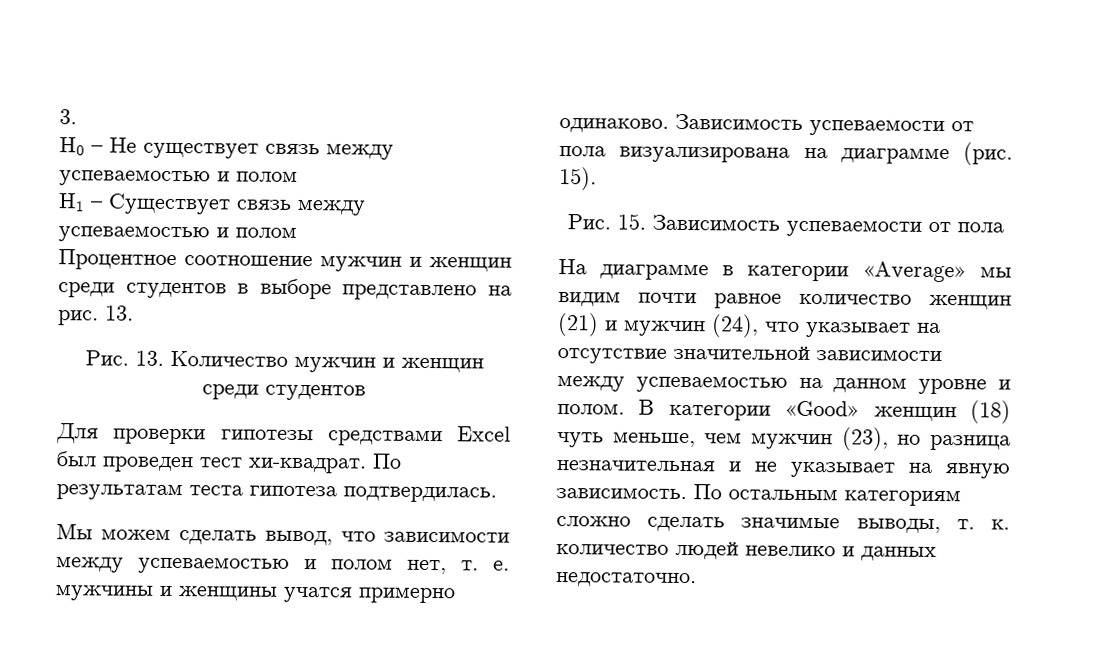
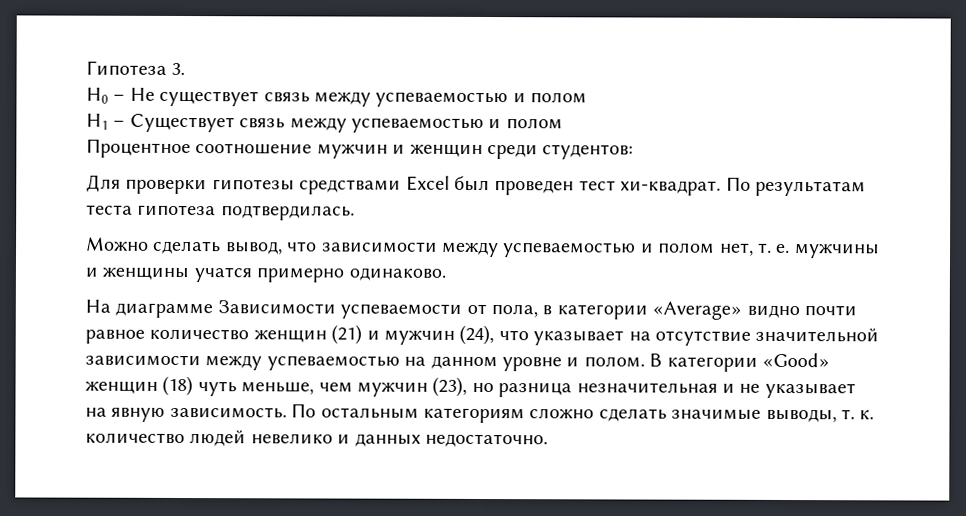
(59, 117) none -> [86,60,167,75] Гипотеза
[125,278,512,301] [58,305,134,326] [84,350,484,373] [202,384,366,401] студентов в выборе представлено на рис. 13. // Рис. 13. Количество мужчин и женщин среди студентов -> [542,144,634,160] студентов:
[56,523,171,540] Мы можем -> [86,236,149,251] Можно
[675,113,974,137] [559,142,1013,166] [559,167,597,191] [566,213,1004,237] [558,259,709,281] Зависимость успеваемости от пола визуализирована на диаграмме (рис. 15). // Рис. 15. Зависимость успеваемости от пола // На диаграмме -> [85,299,538,319] // На диаграмме Зависимости успеваемости от пола,
[980,267,1012,278] [558,292,621,307] мы видим -> [746,304,800,319] видно

